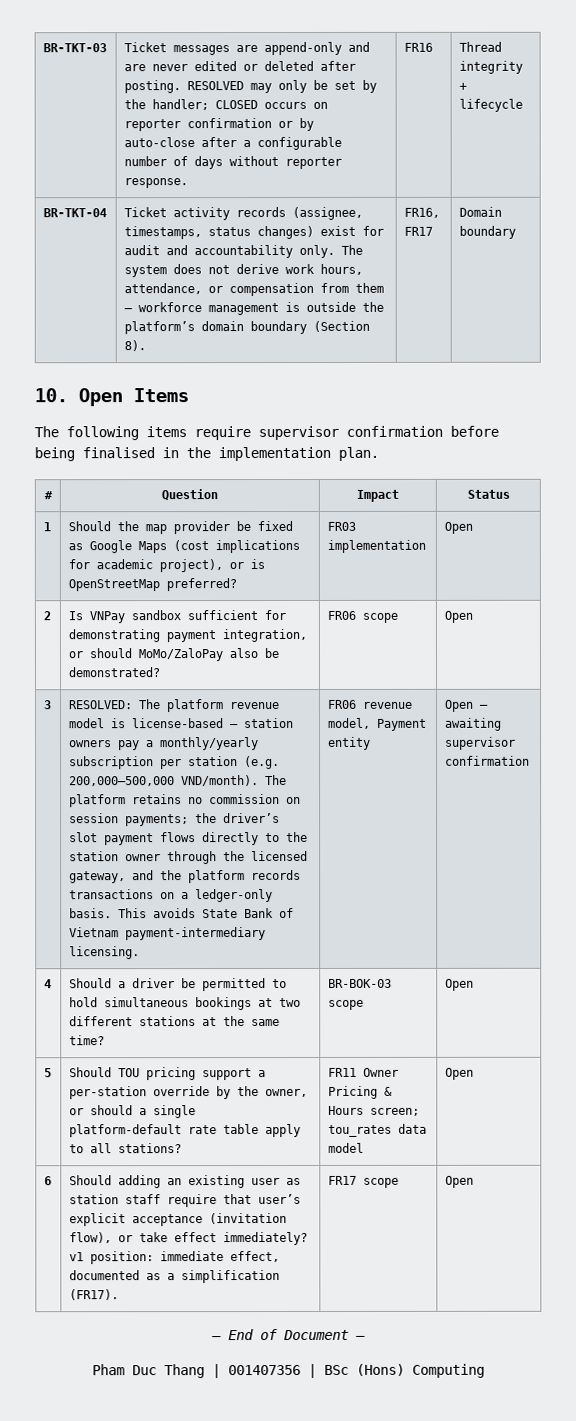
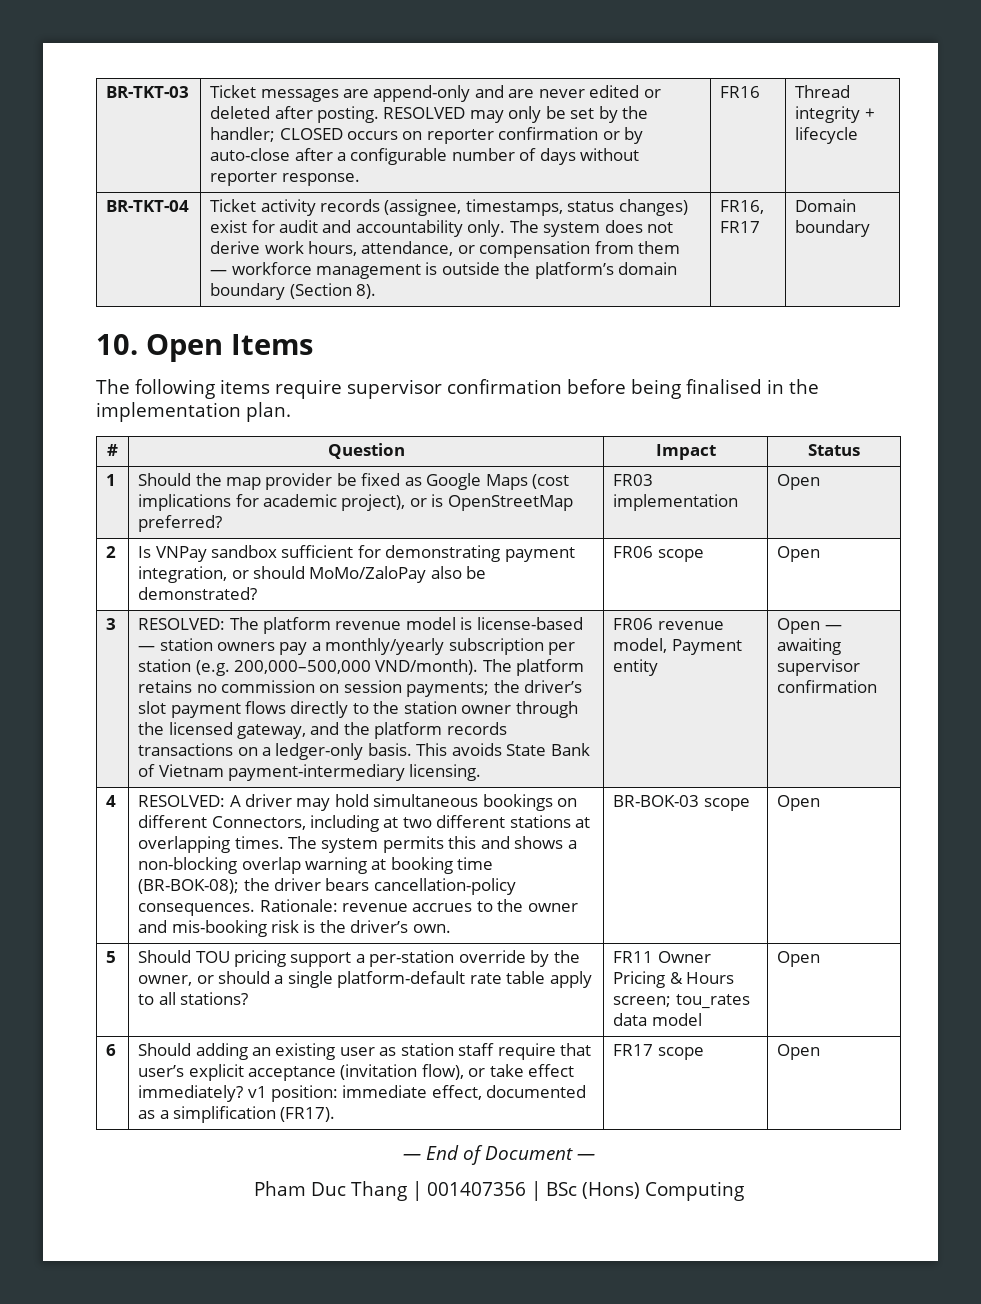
[68,978,287,992] [68,997,252,1011] Should a driver be permitted to hold simultaneous bookings -> [138,794,578,811] [138,815,379,832] RESOLVED: A driver may hold simultaneous bookings on different Connectors, including
[222,1016,280,1027] [68,1035,105,1046] the same time? -> [138,836,577,853] [138,857,494,874] [138,878,516,895] [138,899,578,916] [138,920,451,937] overlapping times. The system permits this and shows a non-blocking overlap warning at booking time (BR-BOK-08); the driver bears cancellation-policy consequences. Rationale: revenue accrues to the owner and mis-booking risk is the driver’s own.

